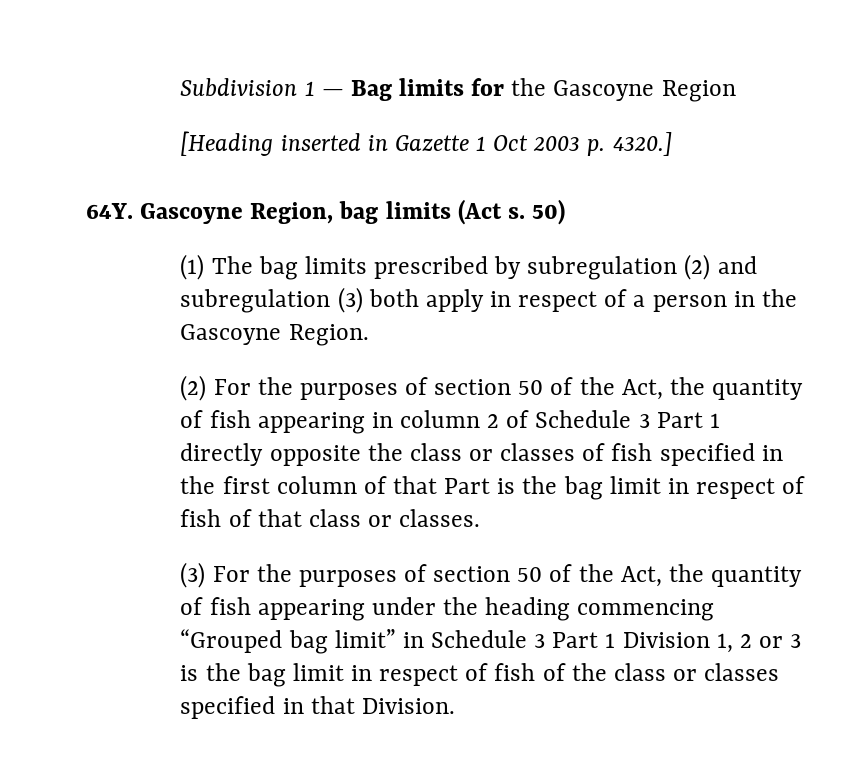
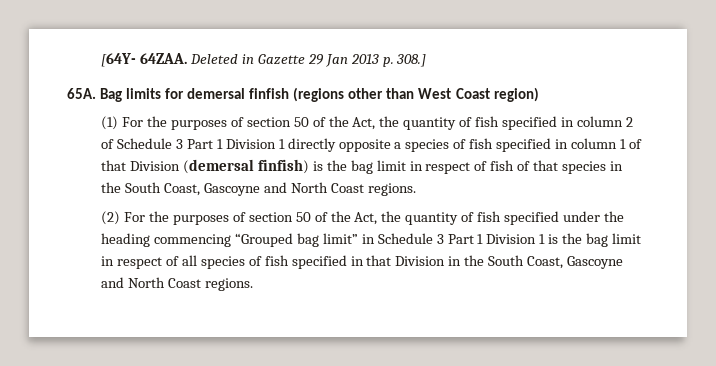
[180,78,736,102] [180,131,672,156] [86,199,566,225] [180,254,757,280] [180,287,797,313] [180,324,369,346] Subdivision 1 — Bag limits for the Gascoyne Region // [Heading inserted in Gazette 1 Oct 2003 p. 4320.] // 64Y. Gascoyne Region, bag limits (Act s. 50) // (1) The bag limits prescribed by subregulation (2) and subregulation (3) both apply in respect of a person in the Gascoyne Region. -> [101,53,427,67] [67,87,539,102] [101,116,633,130] [101,138,642,152] [101,159,623,174] [101,182,416,196] [64Y- 64ZAA. Deleted in Gazette 29 Jan 2013 p. 308.] // 65A. Bag limits for demersal finfish (regions other than West Coast region) // (1) For the purposes of section 50 of the Act, the quantity of fish specified in column 2 of Schedule 3 Part 1 Division 1 directly opposite a species of fish specified in column 1 of that Division (demersal finfish) is the bag limit in respect of fish of that species in the South Coast, Gascoyne and North Coast regions.
[257,410,720,434] [180,443,783,466] [180,476,806,500] [180,509,481,527] [180,562,803,588] [180,597,365,621] appearing in column 2 of Schedule 3 Part 1 directly opposite the class or classes of fish specified in the first column of that Part is the bag limit in respect of fish of that class or classes. // (3) For the purposes of section 50 of the Act, the quantity of fish appearing -> [504,211,560,225] specified
[716,633,802,653] [180,663,780,687] [180,696,455,719] 1, 2 or 3 is the bag limit in respect of fish of the class or classes specified in that Division. -> [539,233,641,247] [101,255,623,269] [101,277,253,291] 1 is the bag limit in respect of all species of fish specified in that Division in the South Coast, Gascoyne and North Coast regions.

